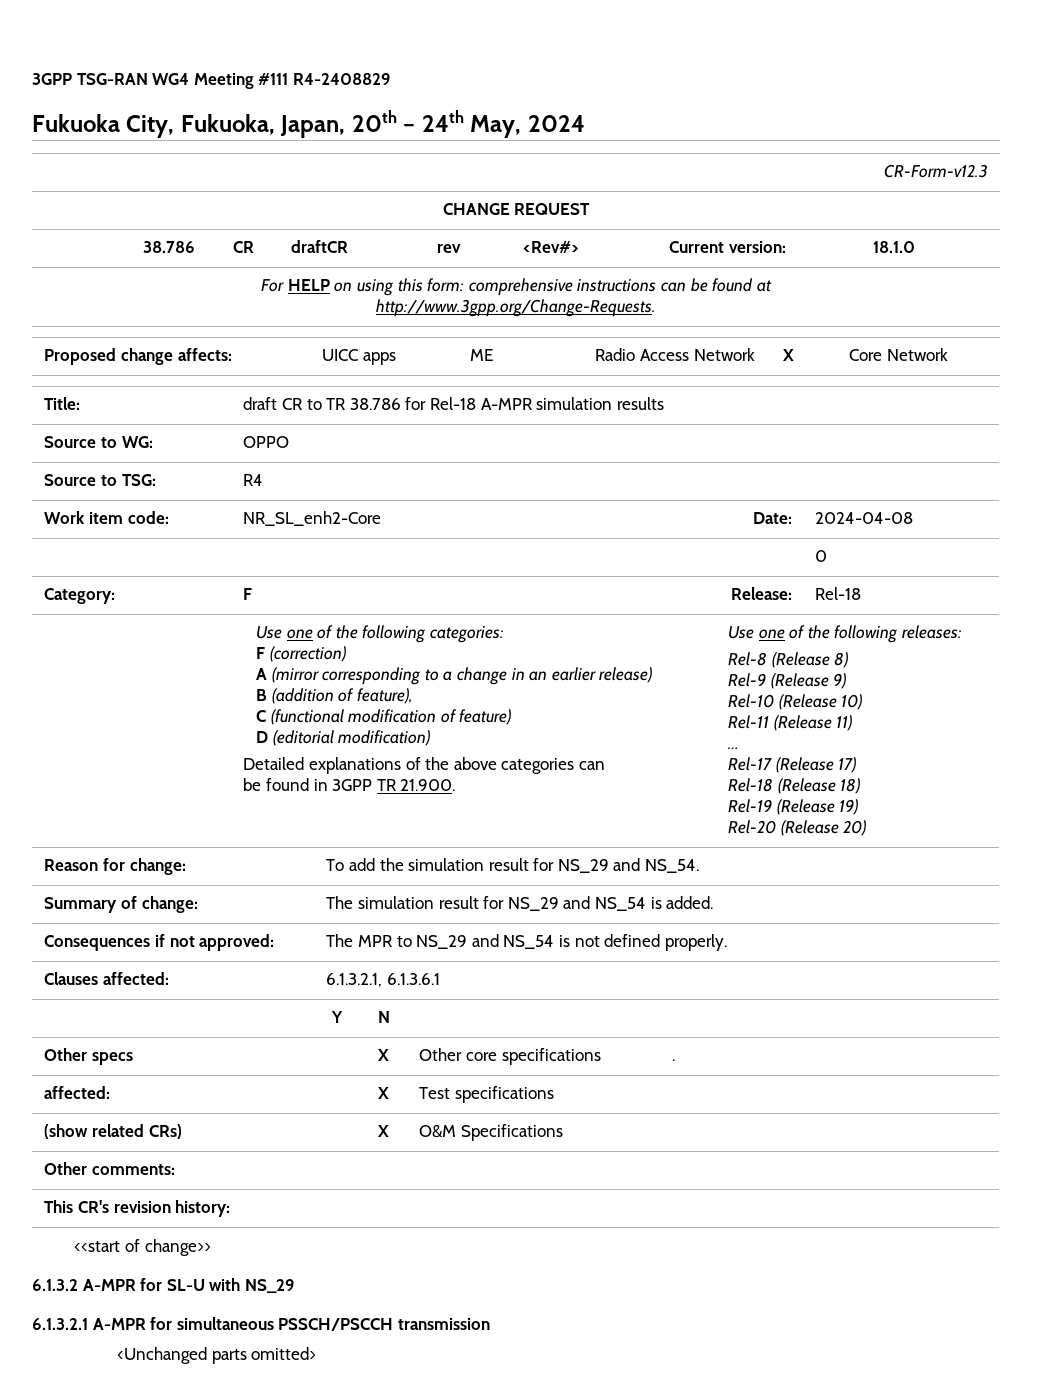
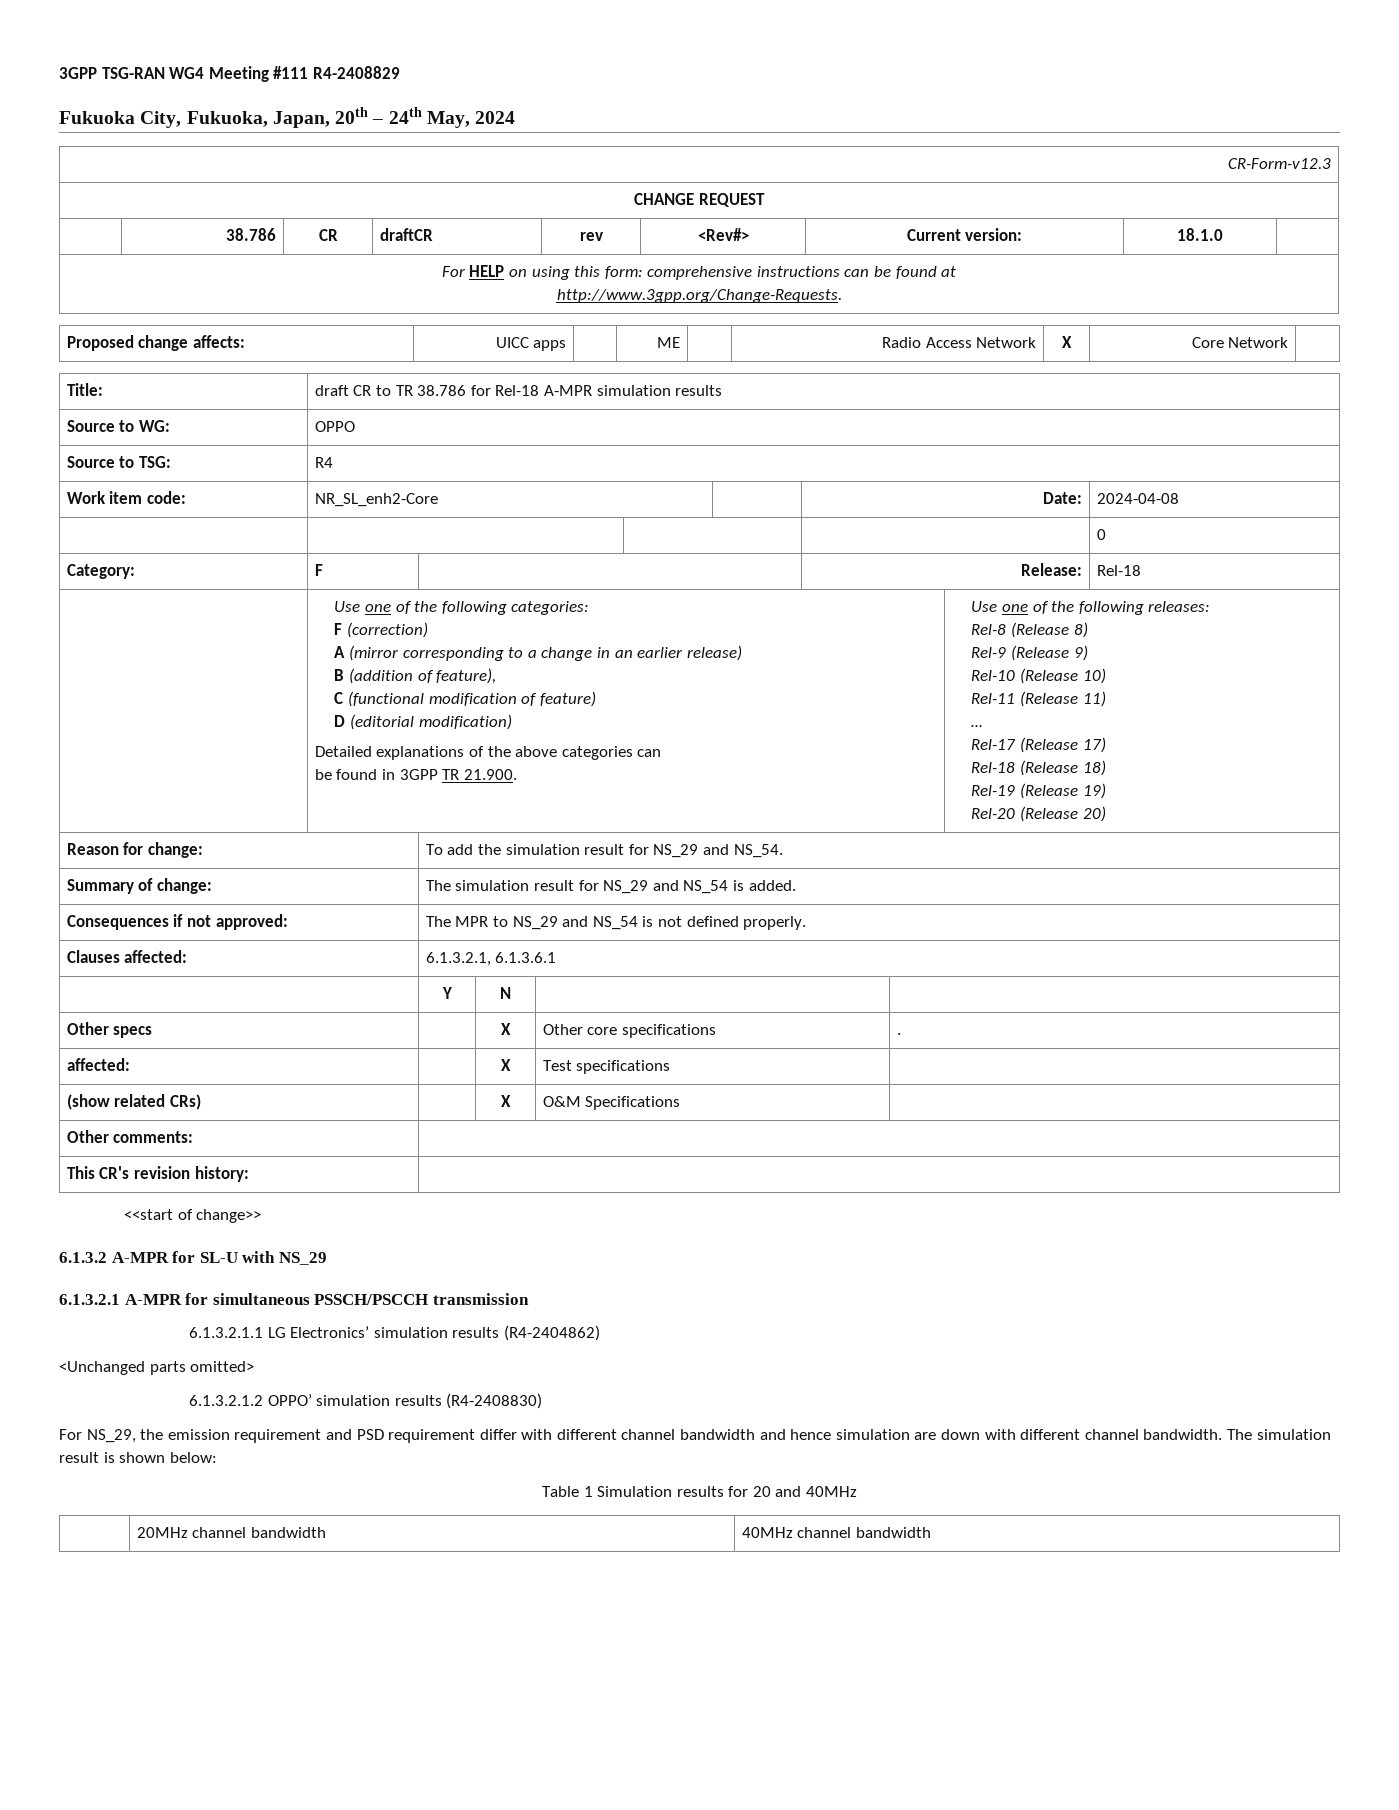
[116,1347,317,1364] <Unchanged parts omitted> -> [189,1325,600,1341] [59,1361,255,1375] [189,1393,543,1409] [59,1429,1331,1443] [59,1452,217,1463] [541,1486,858,1497] [136,1527,327,1538] [741,1527,932,1538] 6.1.3.2.1.1 LG Electronics’ simulation results (R4-2404862) // <Unchanged parts omitted> // 6.1.3.2.1.2 OPPO’ simulation results (R4-2408830) // For NS_29, the emission requirement and PSD requirement differ with different channel bandwidth and hence simulation are down with different channel bandwidth. The simulation result is shown below: // Table 1 Simulation results for 20 and 40MHz // | 20MHz channel bandwidth | 40MHz channel bandwidth

